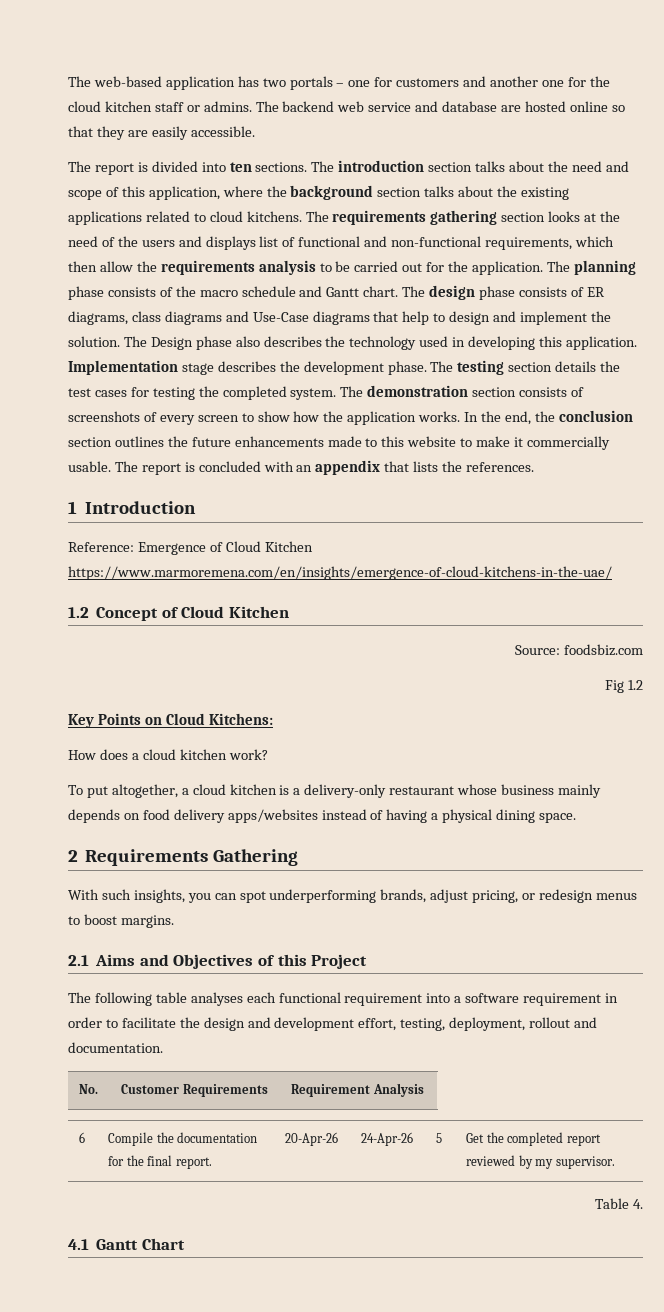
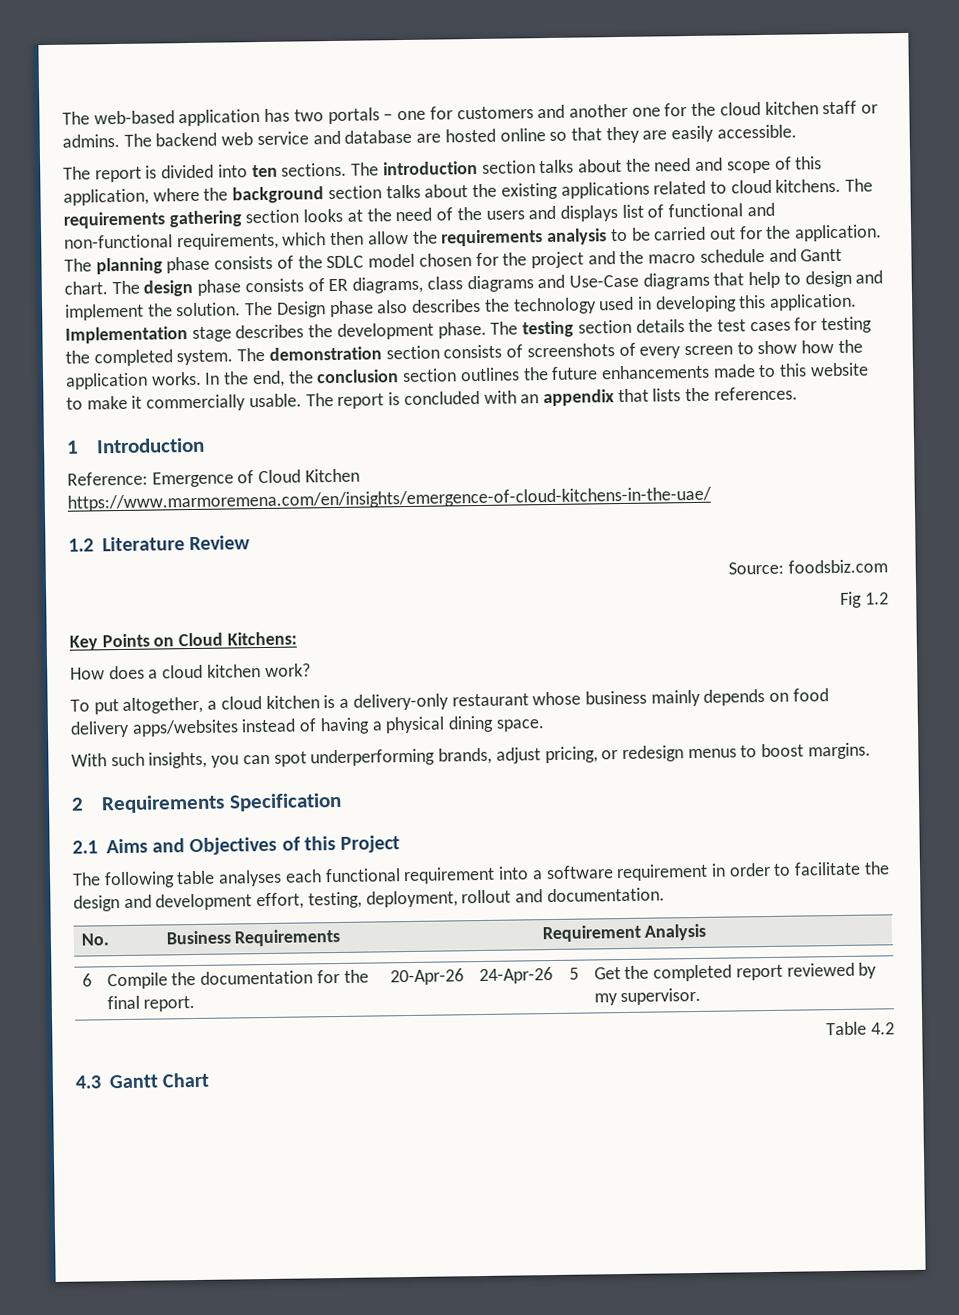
(196, 291) none -> [326,250,645,269] SDLC model chosen for the project and the
[96,606,290,621] Concept of Cloud Kitchen -> [101,535,251,552] Literature Review
[68,849,299,866] // 2 Requirements Gathering -> (545, 725) none
(174, 921) none -> [71,792,342,814] // 2 Requirements Specification
[121,1084,180,1094] Customer -> [165,930,231,945] Business
[633,1199,643,1209] [68,1239,89,1250] 4. // 4.1 -> [871,1022,895,1035] [75,1075,101,1089] 4.2 // 4.3

